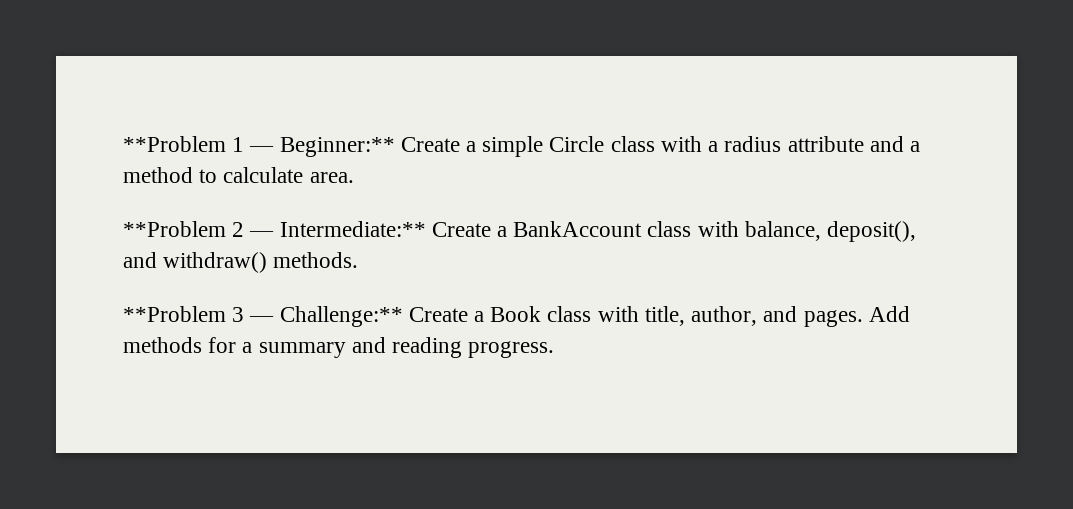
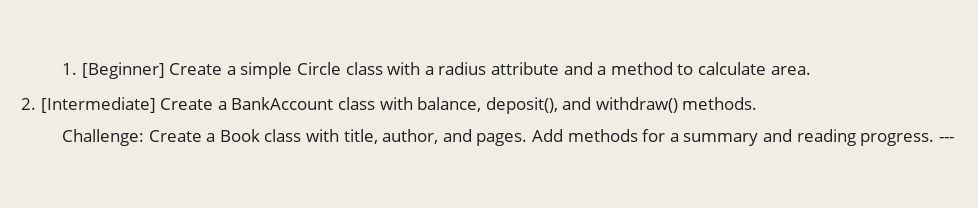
[123,136,395,157] **Problem 1 — Beginner:** -> [62,62,165,79] 1. [Beginner]
[123,221,426,237] **Problem 2 — Intermediate:** -> [21,97,156,113] 2. [Intermediate]
[123,306,403,327] **Problem 3 — Challenge:** -> [62,129,145,146] Challenge:
(555, 349) none -> [938,137,954,142] ---

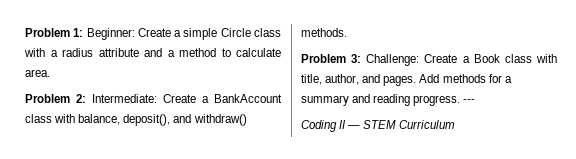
[62,62,165,79] 1. [Beginner] -> [25,28,135,40] Problem 1: Beginner:
[21,97,156,113] 2. [Intermediate] -> [25,94,157,103] Problem 2: Intermediate:
(758, 103) none -> [301,54,362,63] Problem 3:
(954, 139) none -> [301,120,456,132] // Coding II — STEM Curriculum

